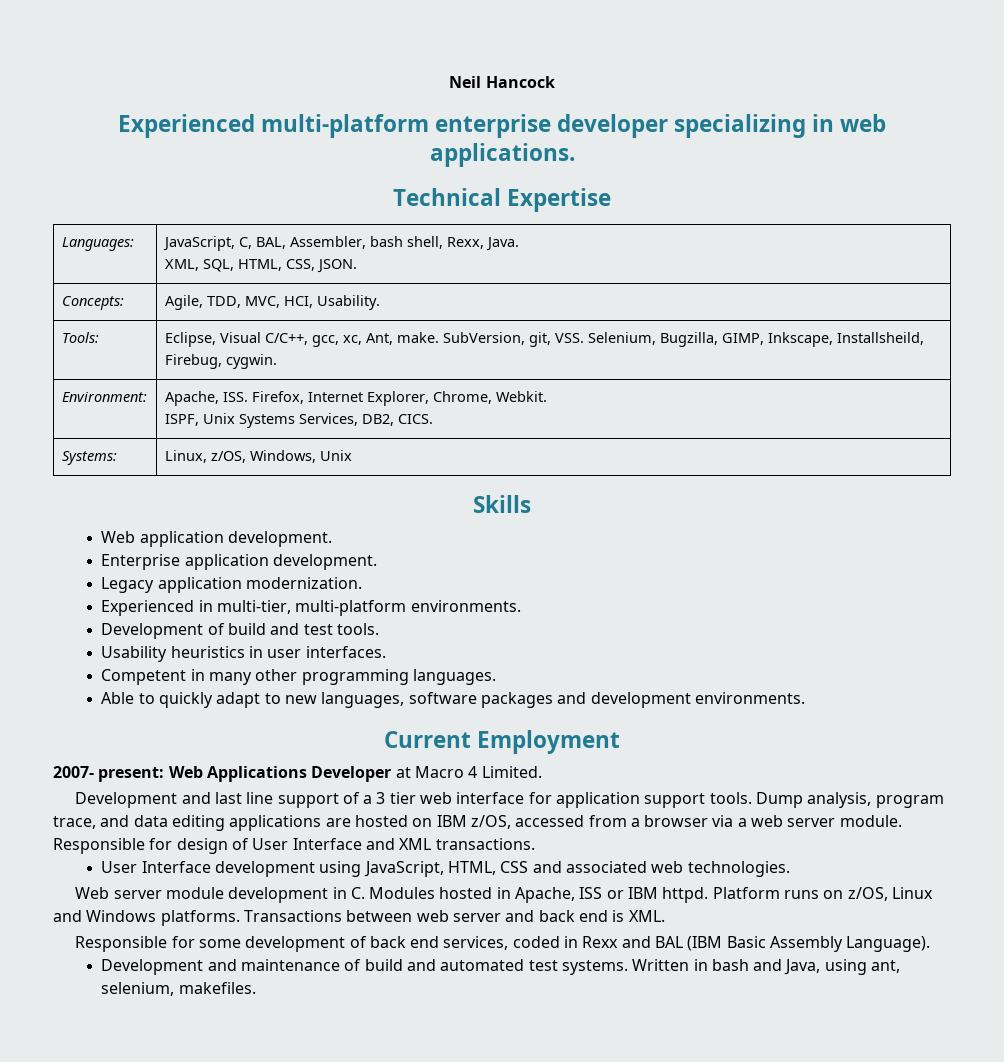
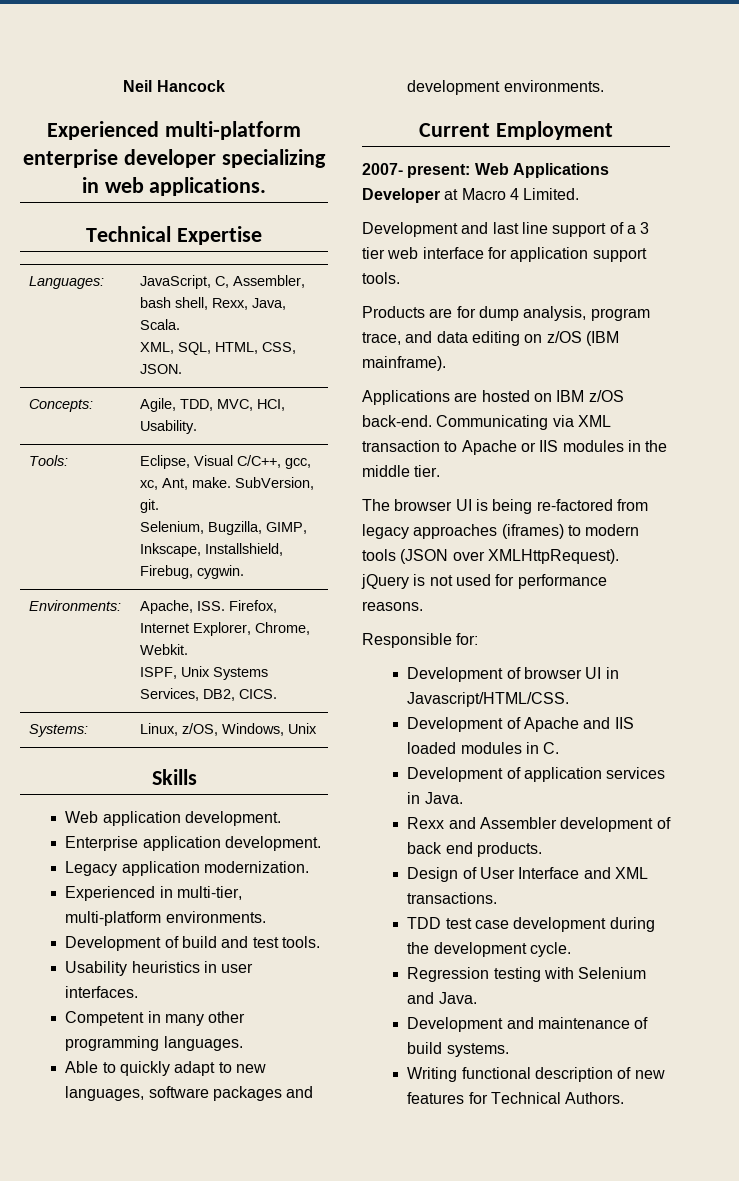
[255,237,286,249] BAL, -> (230, 282) none
[485,237,519,251] Java. -> [252,298,287,310] [140,319,181,330] Java, Scala.
[528,332,584,347] git, VSS. -> [140,499,160,513] git. //
[836,332,924,345] Installsheild, -> [205,543,284,556] Installshield,
[61,392,147,402] Environment: -> [29,600,122,611] Environments:
[756,792,804,808] Dump -> [362,306,519,321] // Products are for dump
[229,815,902,831] [53,838,228,854] applications are hosted on IBM z/OS, accessed from a browser via a web server module. Responsible for design -> [524,331,619,346] [362,356,446,371] [362,390,624,405] [362,415,611,430] [362,440,668,455] [362,465,441,477] [362,499,648,514] [362,524,640,539] [362,549,619,564] [361,574,607,589] [362,601,423,611] [362,633,479,648] [407,667,619,682] [407,692,570,707] [407,717,634,732] [407,742,560,754] [407,767,666,782] [407,792,463,804] [407,817,671,832] [407,842,543,857] [407,867,459,882] on z/OS (IBM mainframe). // Applications are hosted on IBM z/OS back-end. Communicating via XML transaction to Apache or IIS modules in the middle tier. // The browser UI is being re-factored from legacy approaches (iframes) to modern tools (JSON over XMLHttpRequest). jQuery is not used for performance reasons. // Responsible for: // Development of browser UI in Javascript/HTML/CSS. // Development of Apache and IIS loaded modules in C. // Development of application services in Java. // Rexx and Assembler development of back end products. // Design
[101,861,790,877] [75,887,933,903] [53,910,665,926] [75,936,931,952] User Interface development using JavaScript, HTML, CSS and associated web technologies. // Web server module development in C. Modules hosted in Apache, ISS or IBM httpd. Platform runs on z/OS, Linux and Windows platforms. Transactions between web server and back end is XML. // Responsible for some development of back end services, coded in Rexx and BAL (IBM Basic Assembly Language). -> [407,917,655,932] [407,942,572,957] [407,967,647,982] [407,992,477,1004] TDD test case development during the development cycle. // Regression testing with Selenium and Java.
[406,959,901,975] [101,982,256,996] and automated test systems. Written in bash and Java, using ant, selenium, makefiles. -> [446,1043,509,1057] [407,1067,665,1082] [407,1092,625,1104] systems. // Writing functional description of new features for Technical Authors.

